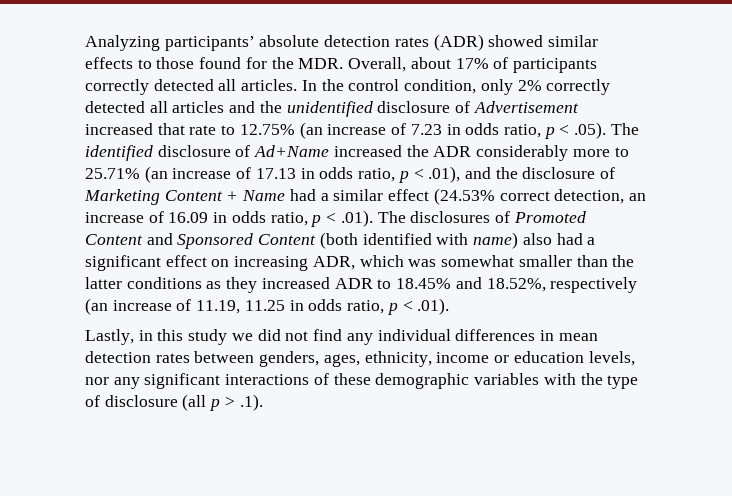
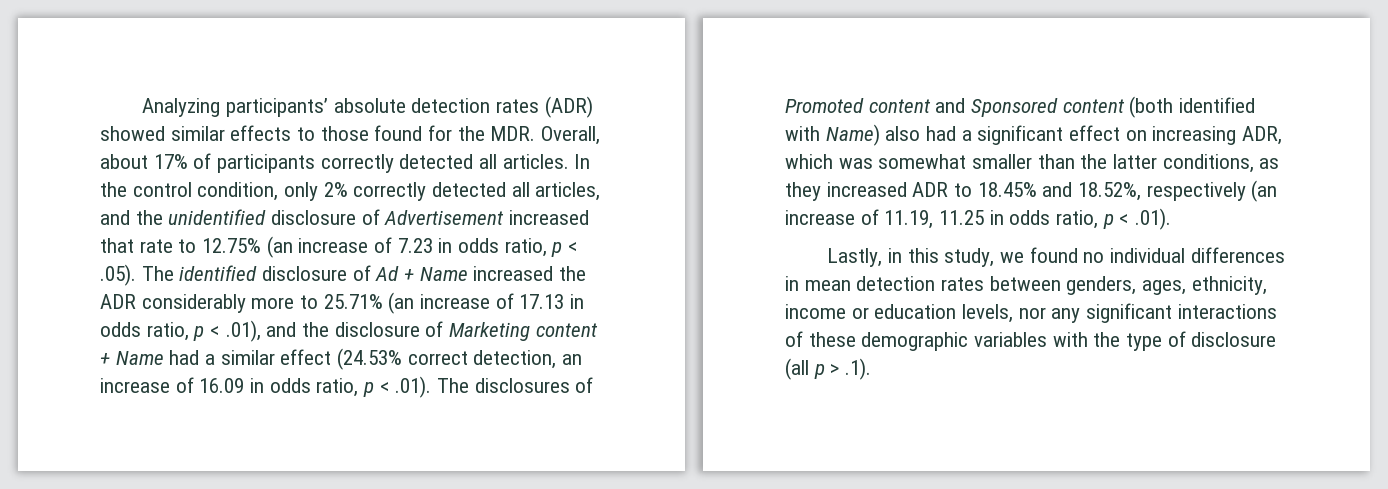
[172,101,225,113] articles -> [535,182,601,201] articles,
[254,145,330,157] Ad+Name -> [375,266,468,281] Ad + Name
[164,190,223,201] Content -> [535,323,598,337] content
[85,234,143,245] Content -> [868,99,931,113] content
[258,234,317,245] Content -> [1062,99,1125,113] content
[473,232,519,249] name) -> [825,124,880,146] Name)
[126,277,202,289] conditions -> [1162,154,1254,173] conditions,
[188,329,373,345] study we did not find any -> [944,247,1105,267] study, we found no

